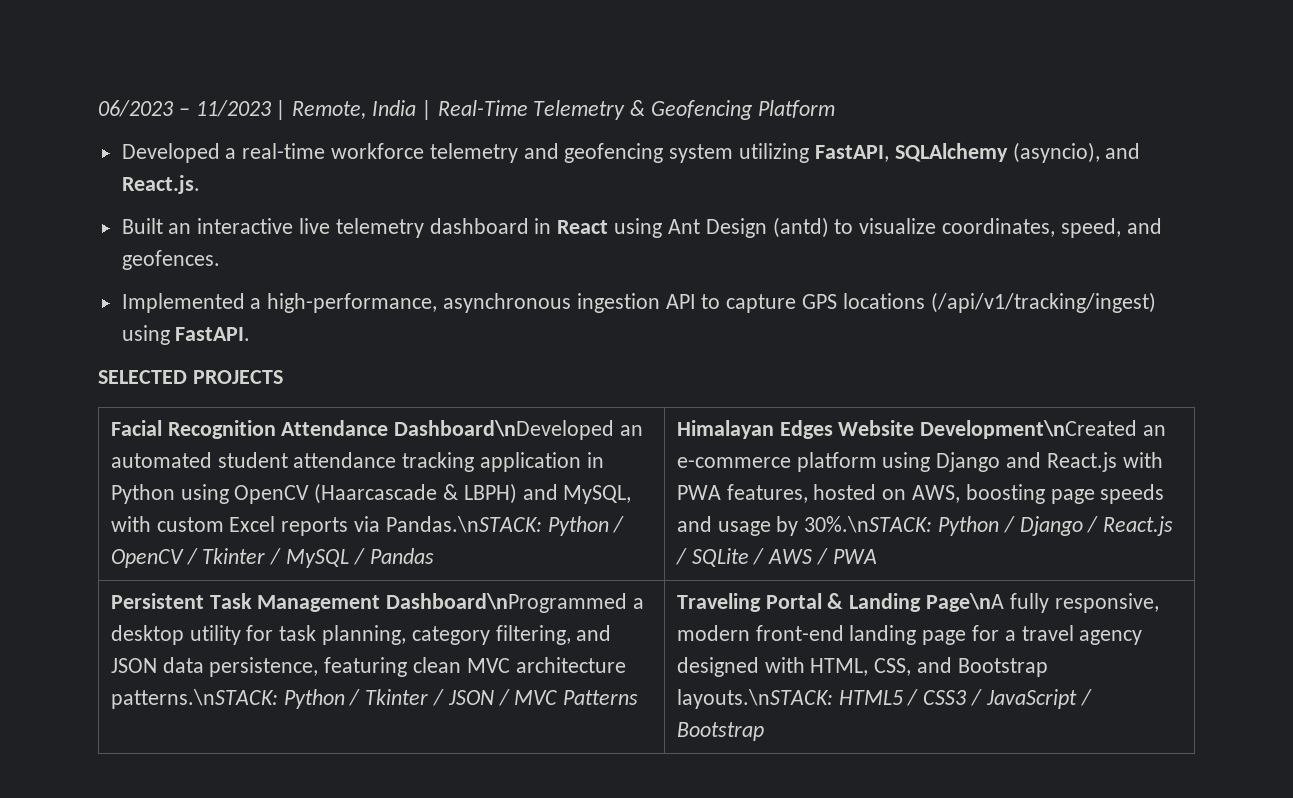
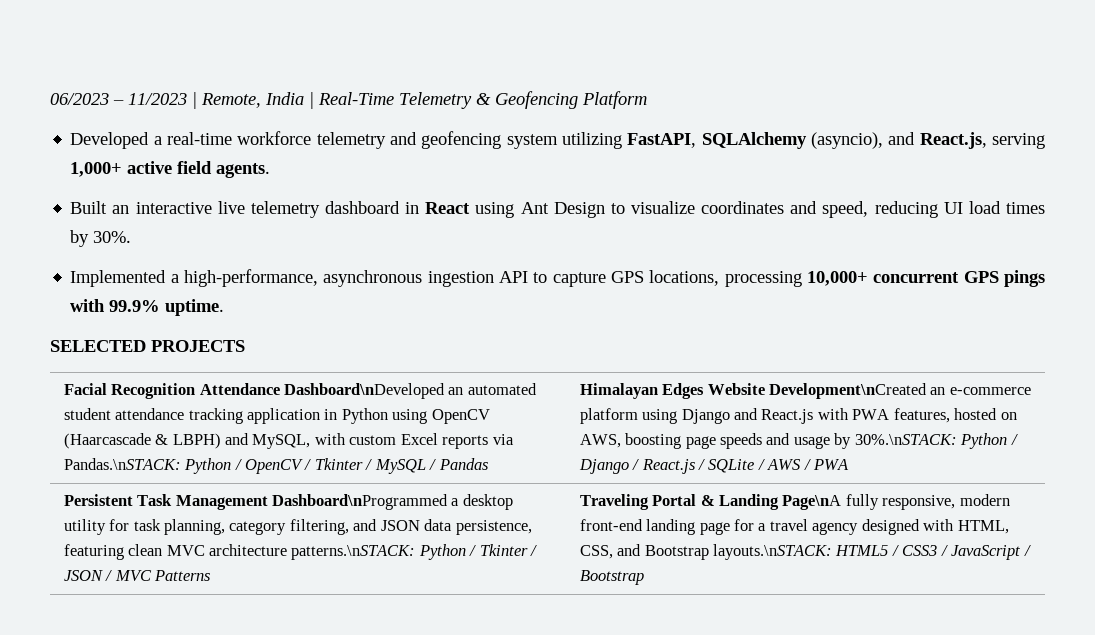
[121,175,200,194] React.js. -> [919,132,1045,149] [70,161,271,178] React.js, serving 1,000+ active field agents.
[772,217,829,238] (antd) -> (605, 210) none
[941,218,1162,238] [121,250,220,270] coordinates, speed, and geofences. -> [701,201,1046,218] [70,230,132,247] coordinates and speed, reducing UI load times by 30%.
[842,292,1156,313] [121,325,251,345] locations (/api/v1/tracking/ingest) using FastAPI. -> [649,270,1045,287] [70,299,225,316] locations, processing 10,000+ concurrent GPS pings with 99.9% uptime.

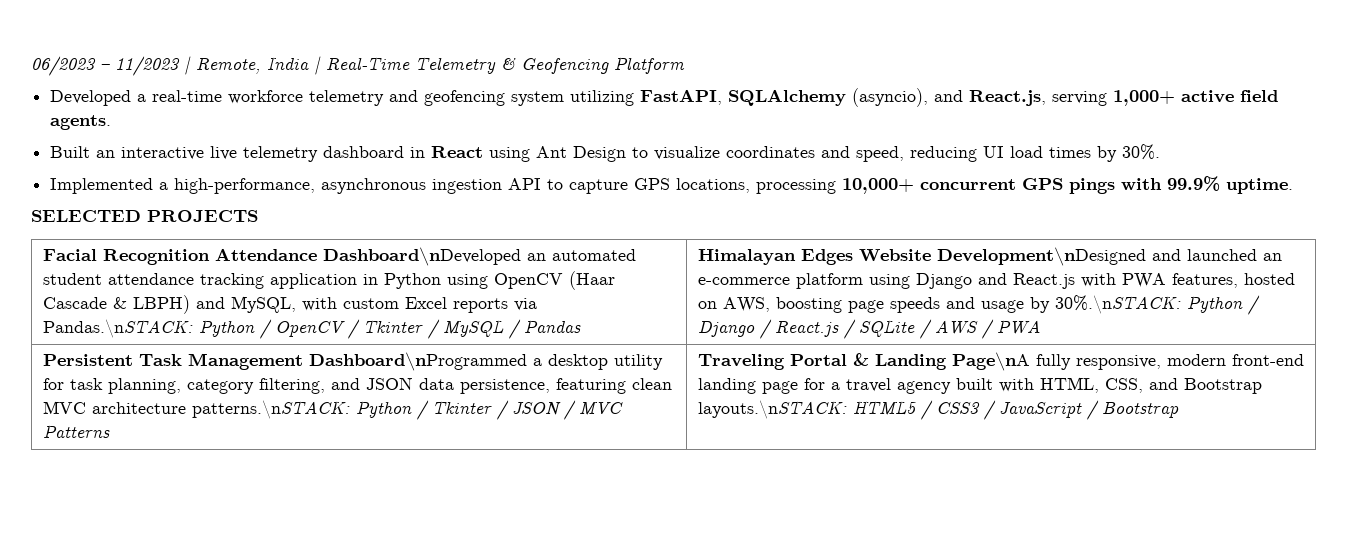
[63,433,151,449] (Haarcascade -> [568,271,615,290] [42,297,107,309] (Haar Cascade
[769,383,928,399] Development\nCreated -> [936,247,1257,266] Development\nDesigned and launched
[861,519,920,535] designed -> [955,378,993,390] built

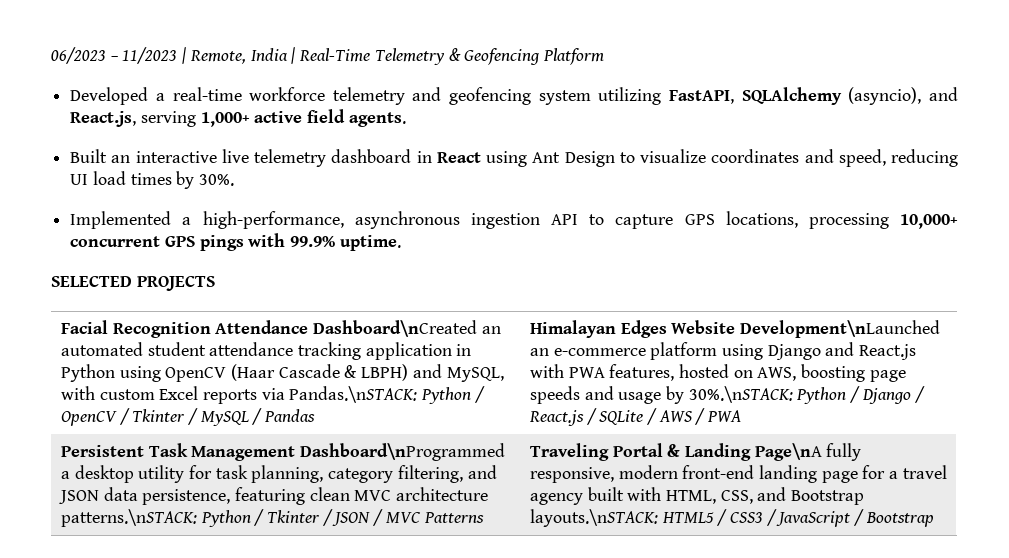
[322,247,521,266] Dashboard\nDeveloped -> [312,320,477,337] Dashboard\nCreated
[936,247,1257,266] Development\nDesigned and launched -> [739,320,940,338] Development\nLaunched

